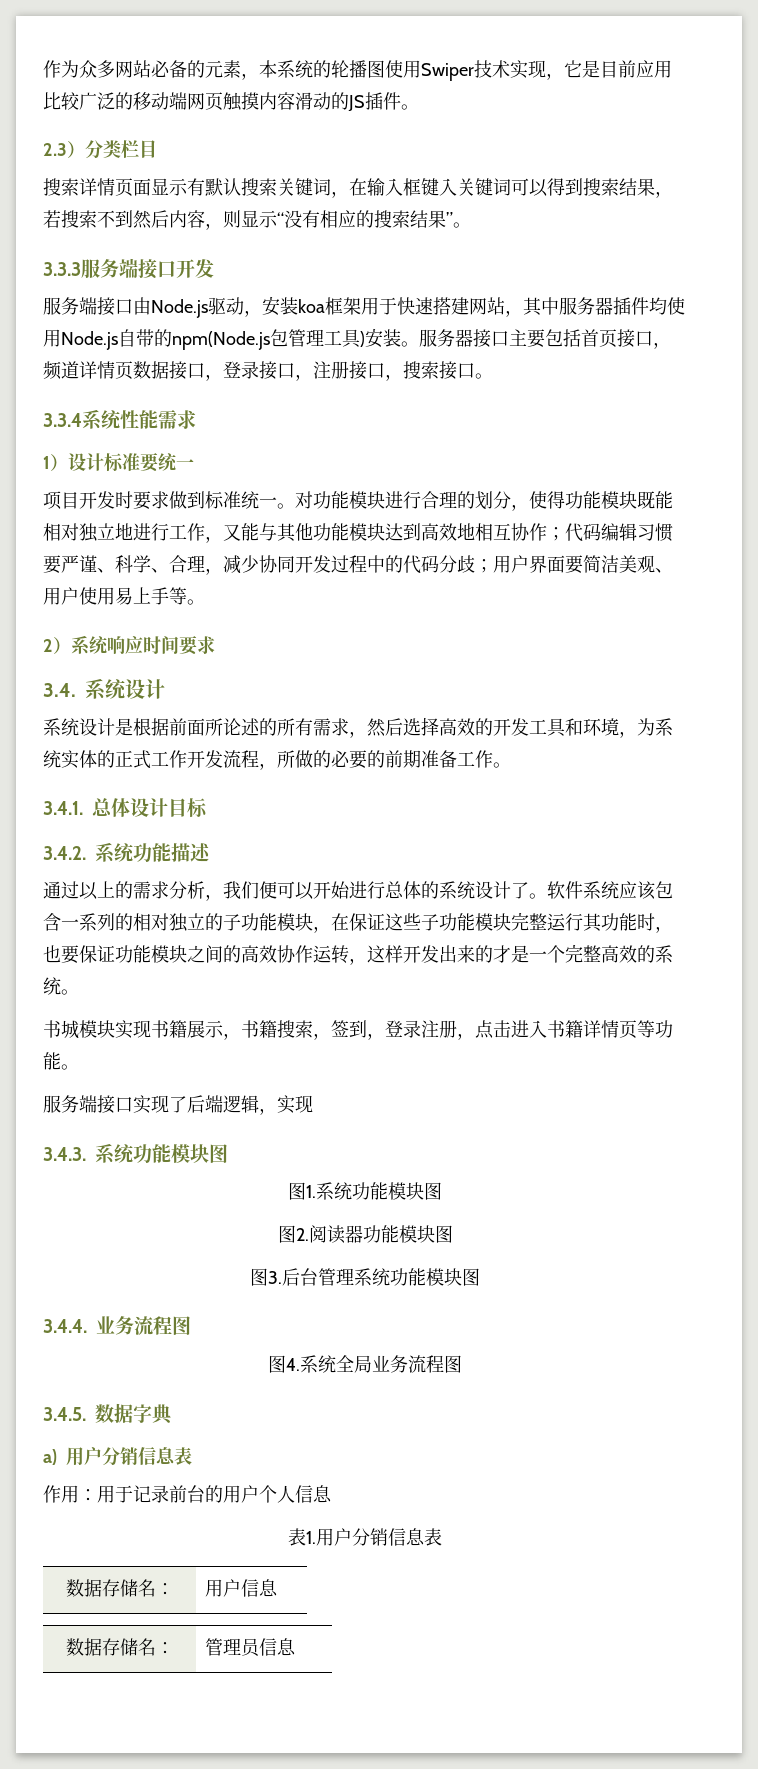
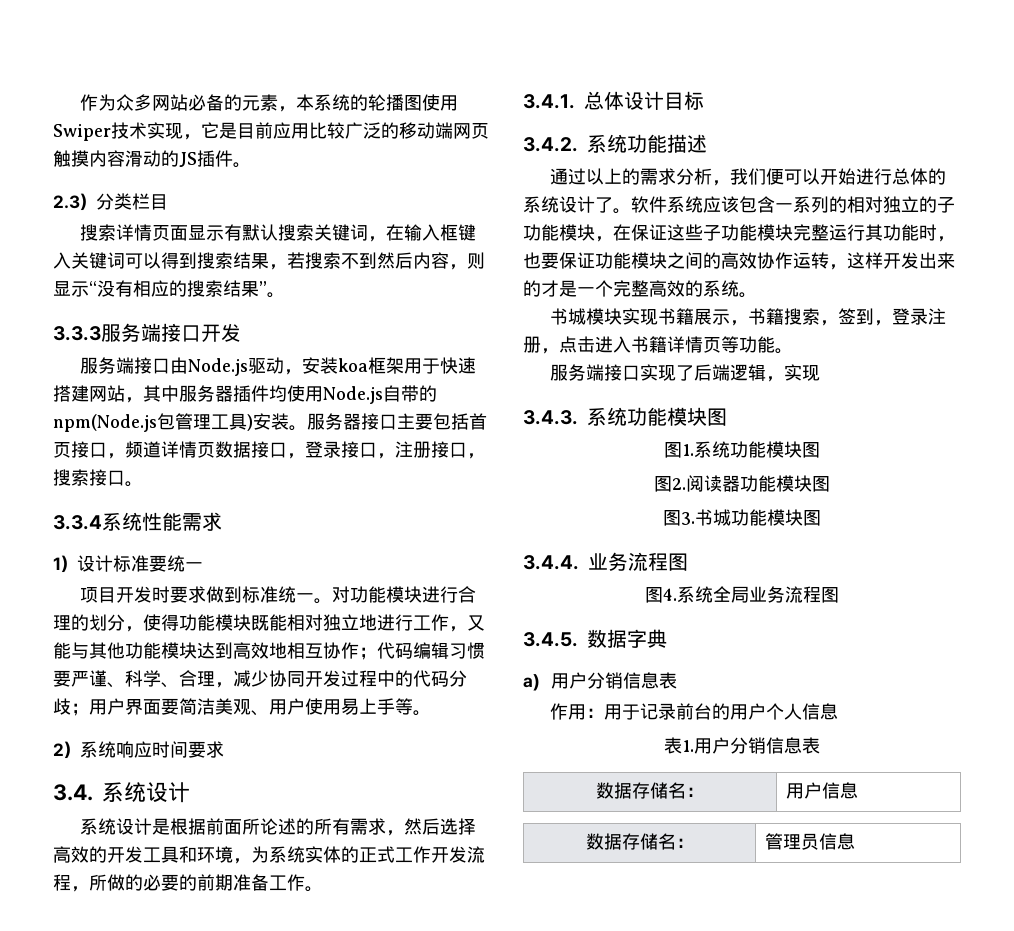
[282,1268,390,1286] 后台管理系统 -> [695,509,731,526] 书城

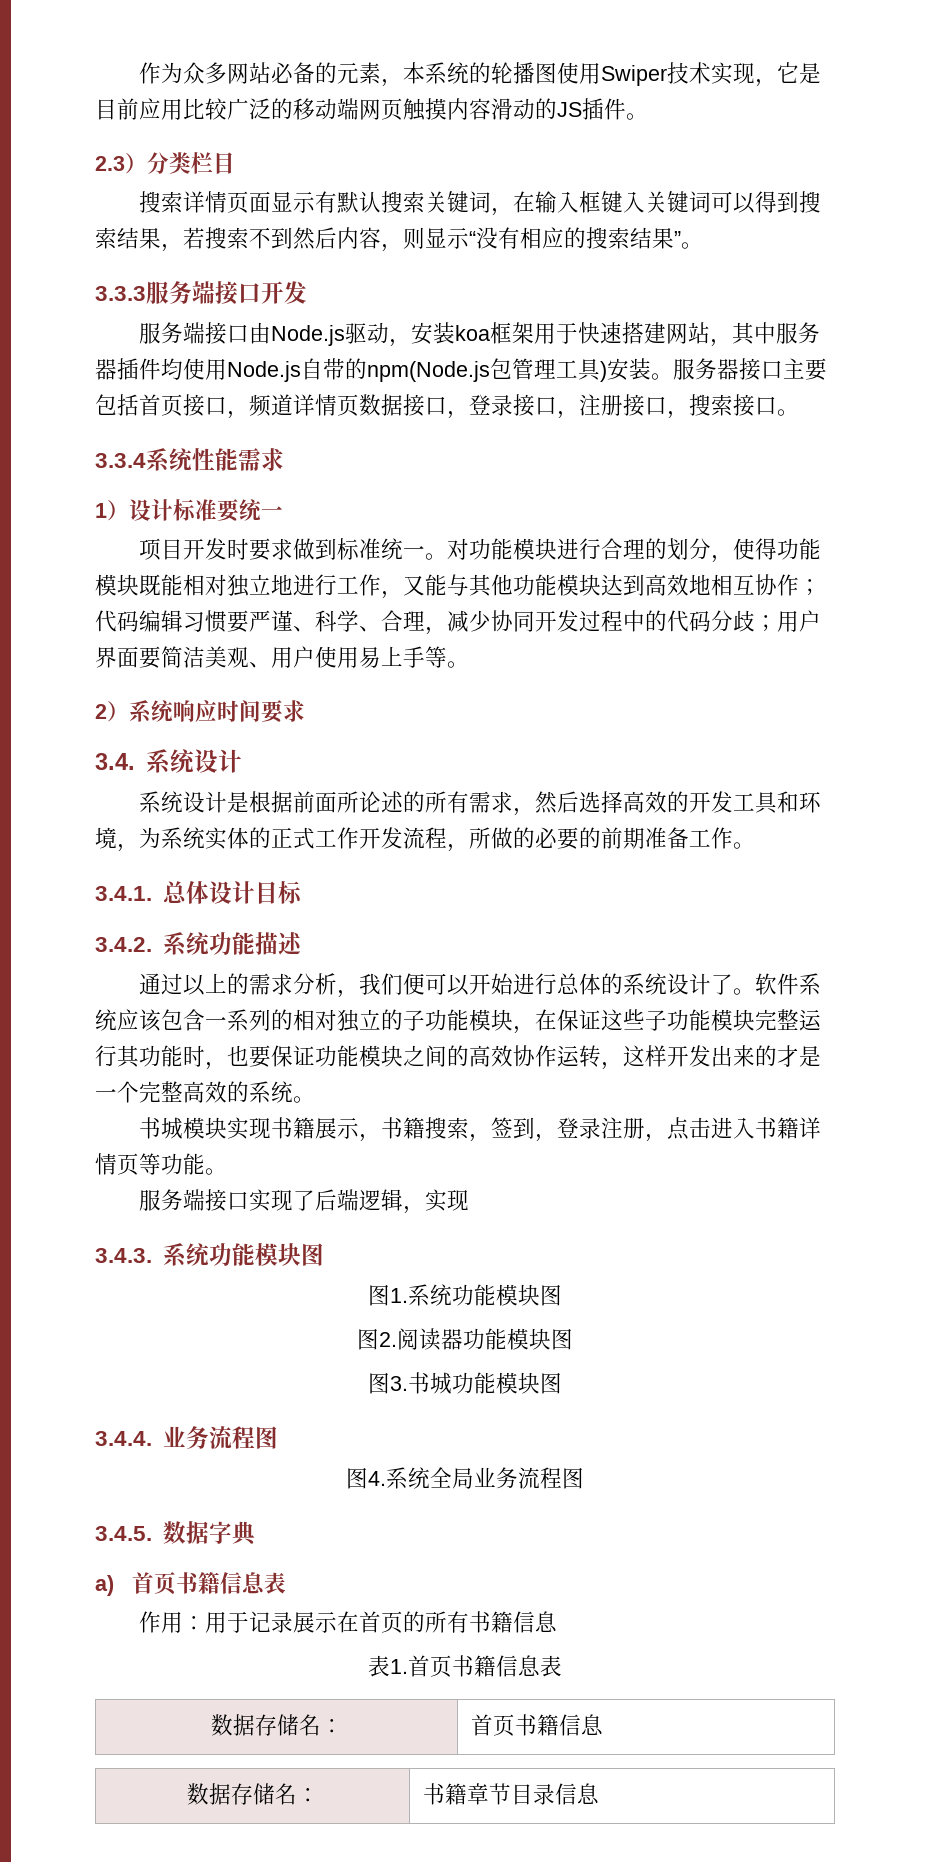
[550,672,623,689] 用户分销 -> [131,1572,220,1595] 首页书籍
[676,703,803,720] 前台的用户个人 -> [292,1611,513,1633] 展示在首页的所有书籍
[694,737,766,754] 用户分销 -> [408,1655,496,1677] 首页书籍
[785,782,822,799] 用户 -> [470,1714,559,1736] 首页书籍
[764,833,819,850] 管理员 -> [422,1783,555,1805] 书籍章节目录

